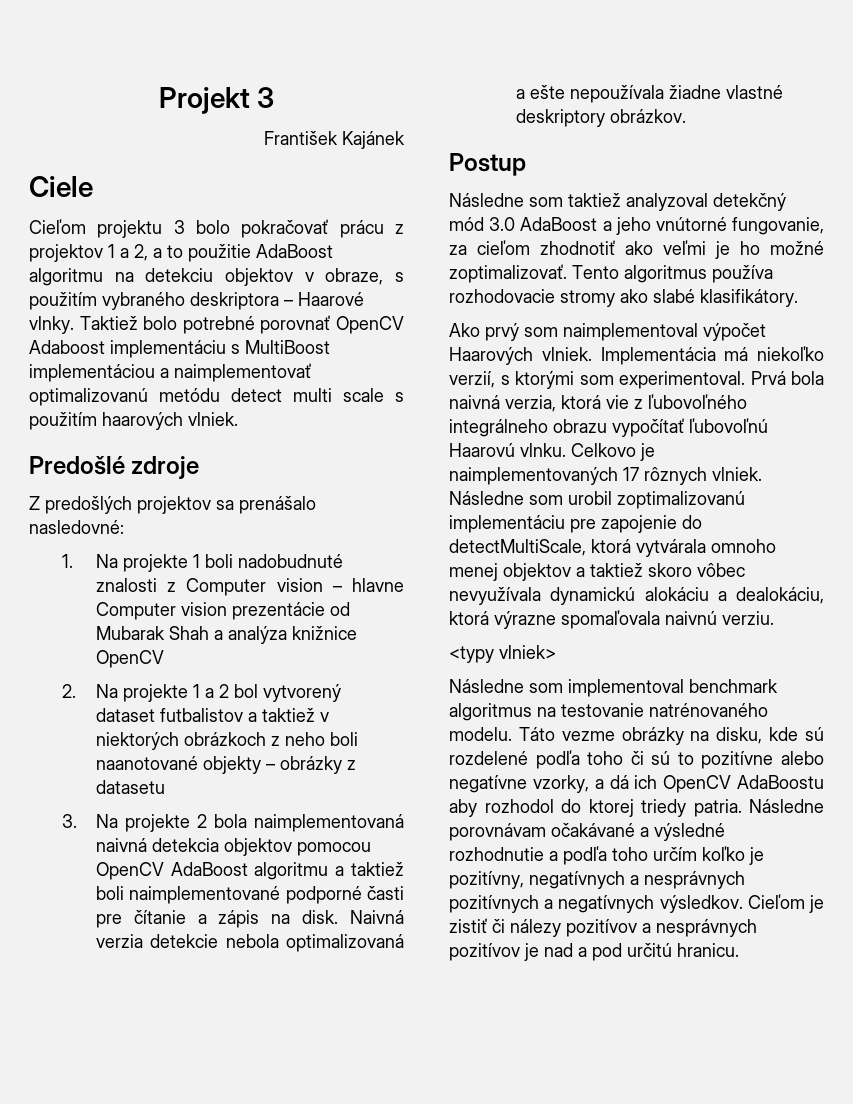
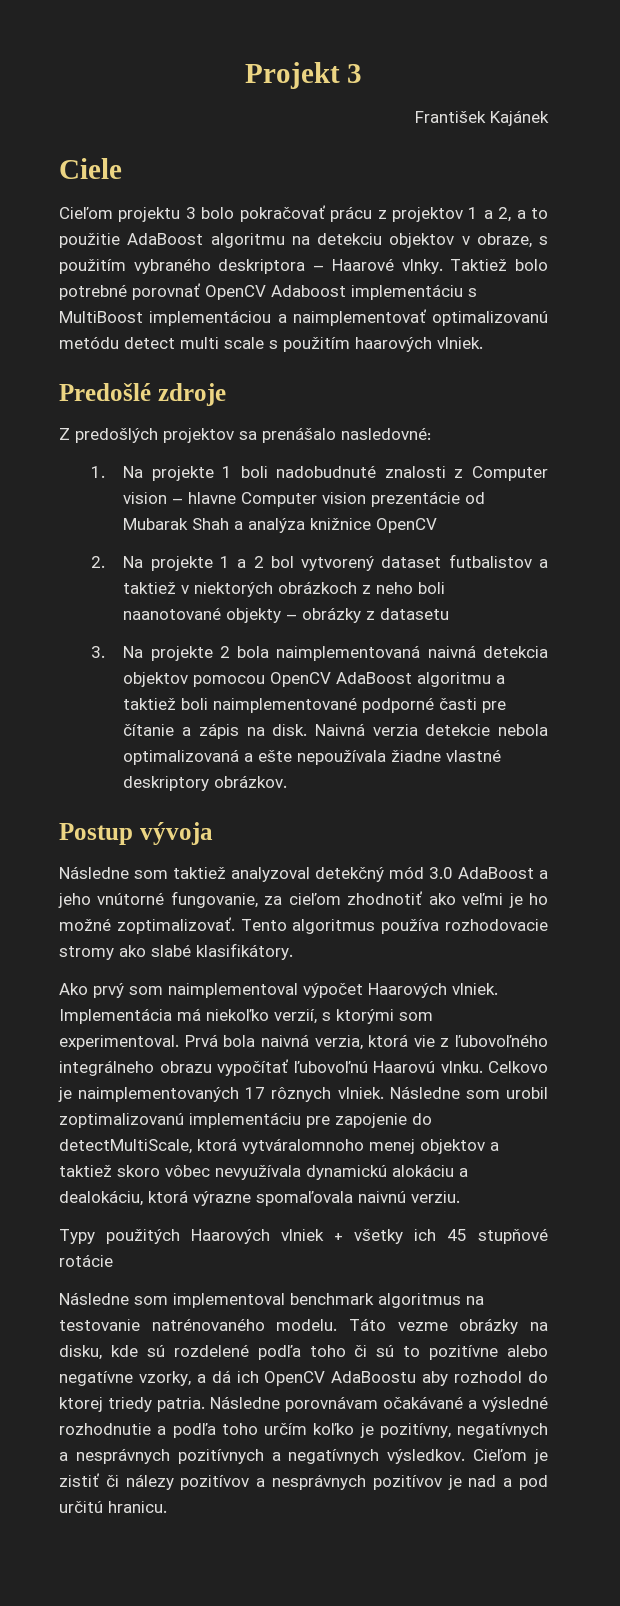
(526, 164) none -> [139,822,213,845] vývoja
[636,539,776,557] vytvárala omnoho -> [242,1138,364,1154] vytváralomnoho
[449,645,556,663] <typy vlniek> -> [59,1228,548,1244] [59,1254,113,1267] Typy použitých Haarových vlniek + všetky ich 45 stupňové rotácie

